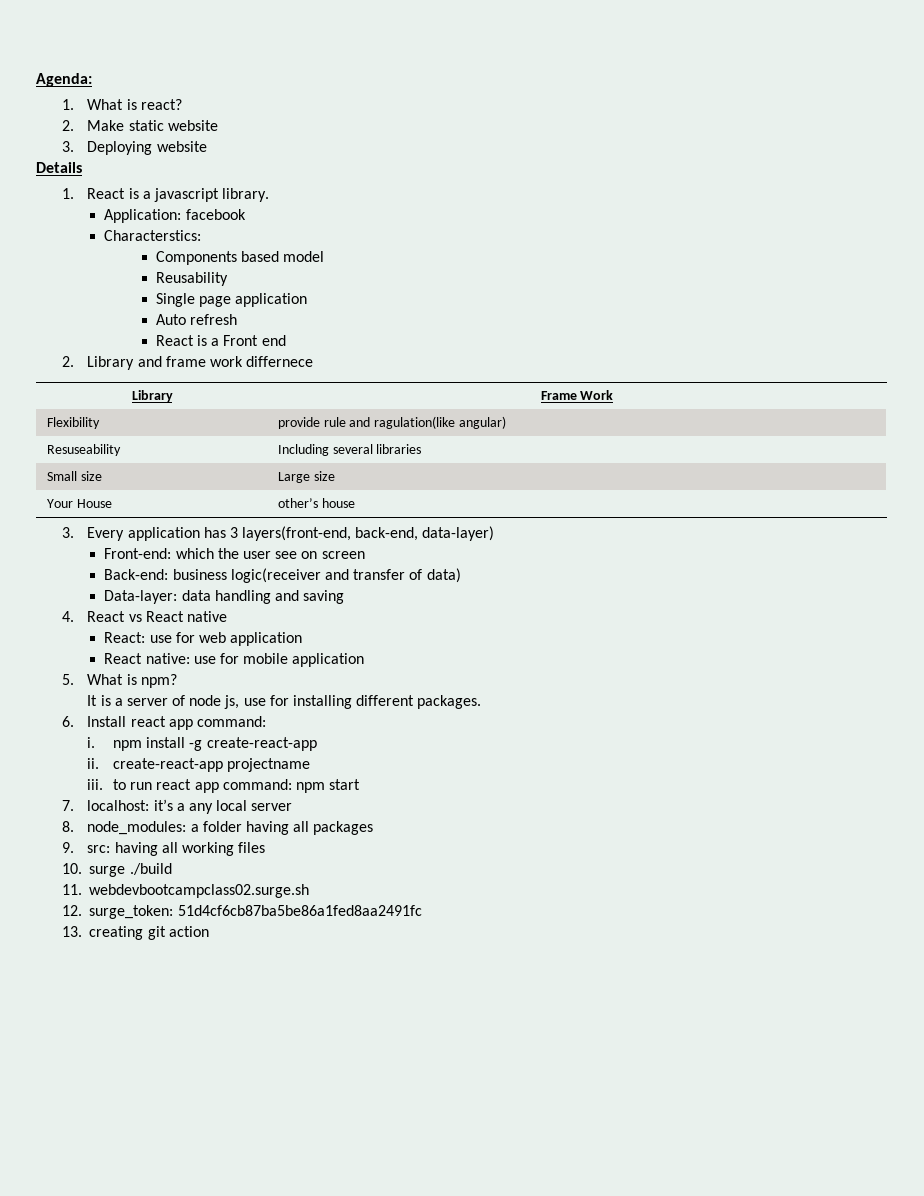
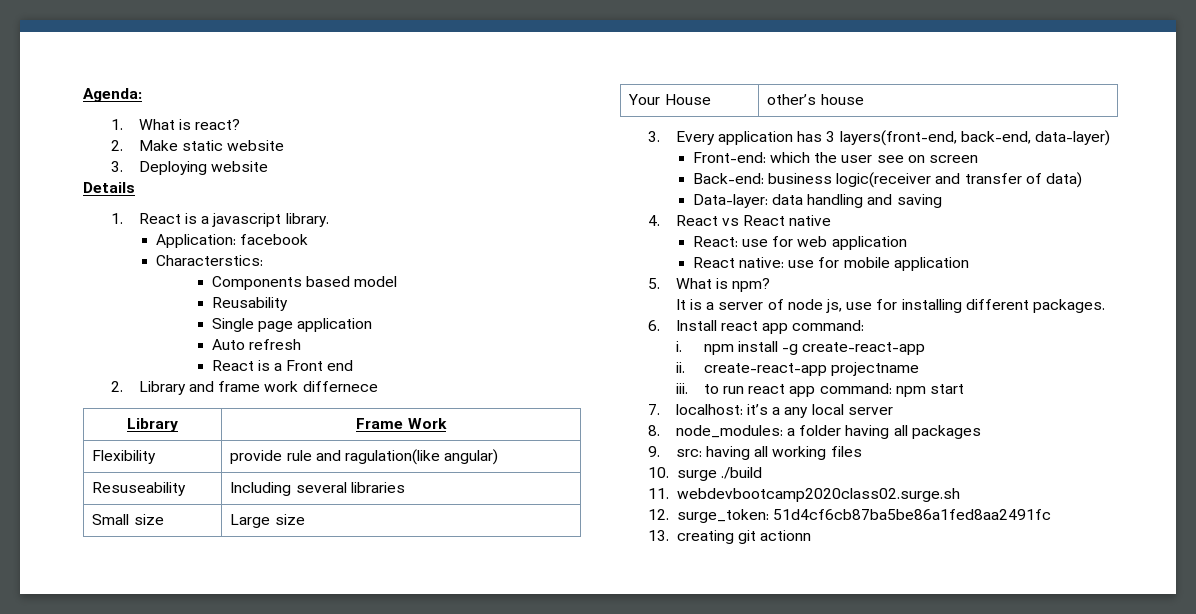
[89,884,310,898] webdevbootcampclass02.surge.sh -> [676,488,960,502] webdevbootcamp2020class02.surge.sh
[168,926,209,937] action -> [760,530,812,541] actionn

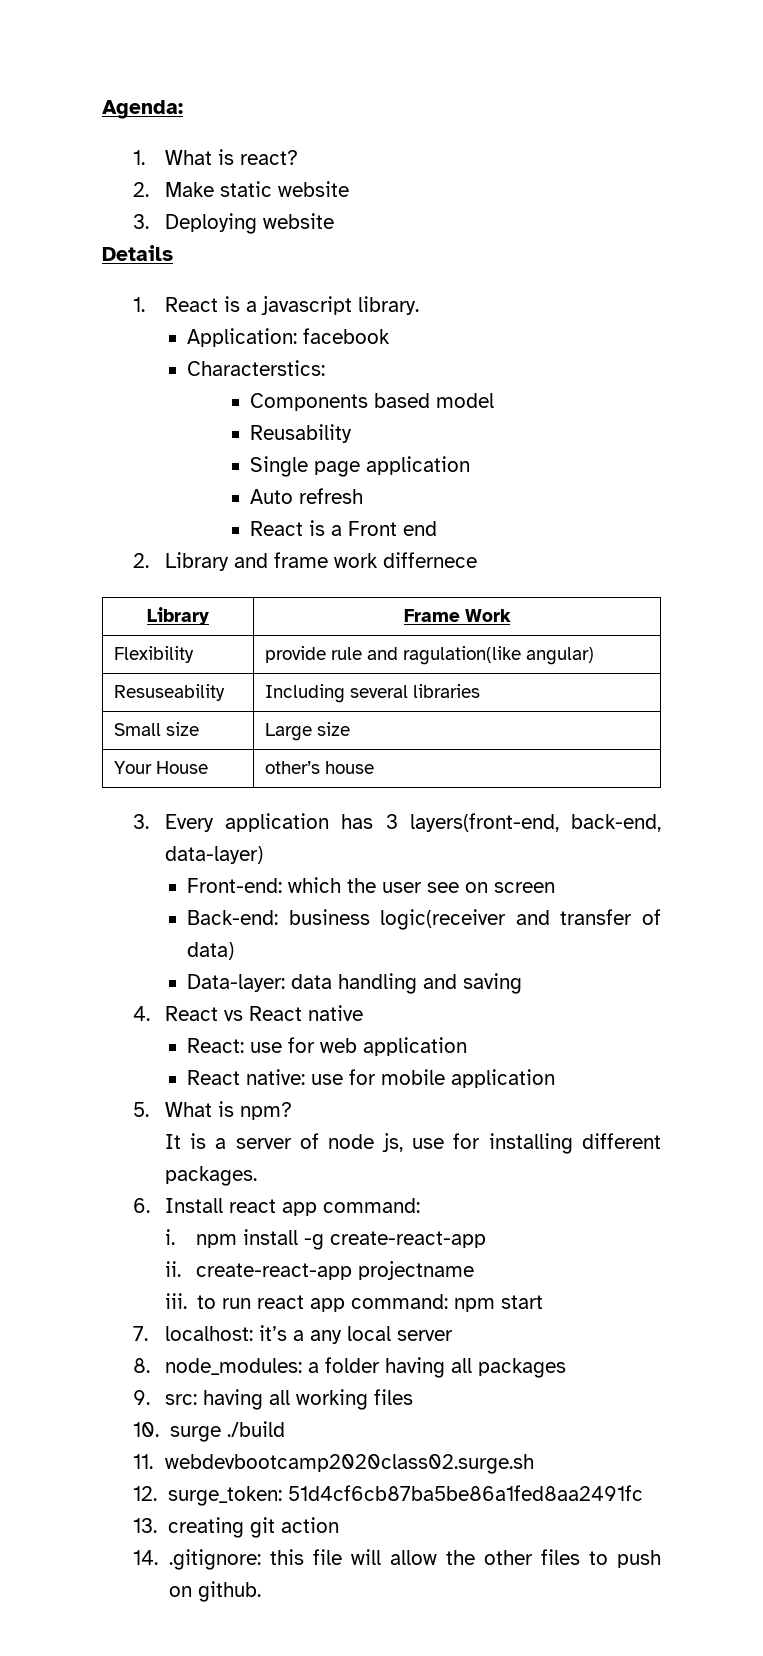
[760,530,812,541] actionn -> [280,1517,339,1533] [133,1549,662,1570] [168,1581,261,1602] action // 14. .gitignore: this file will allow the other files to push on github.

